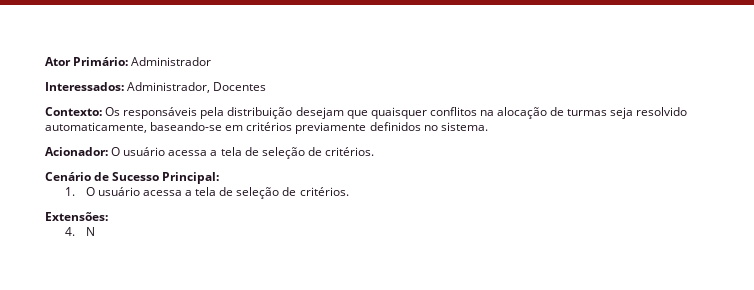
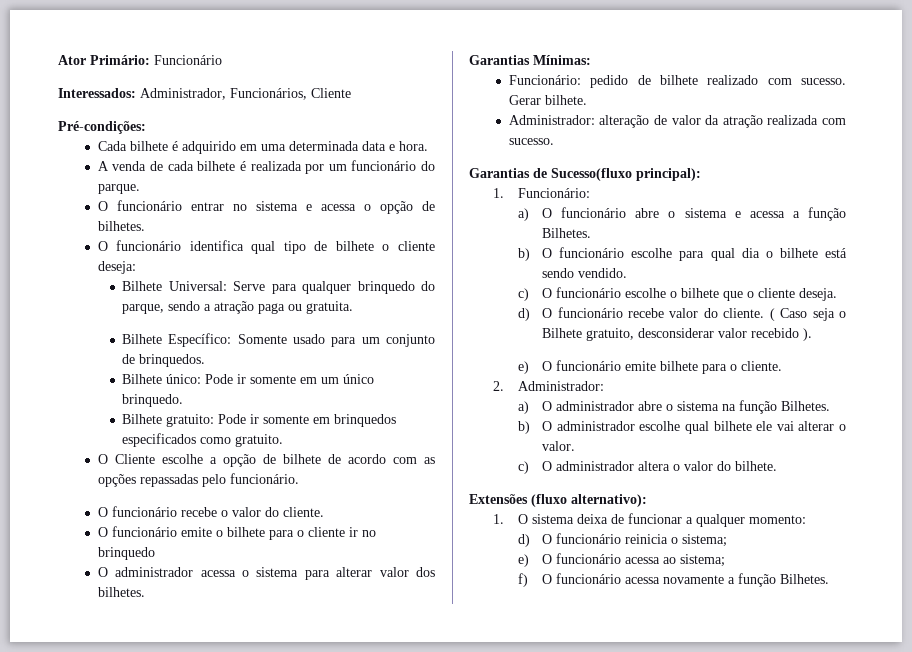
[131,57,212,66] Administrador -> [154,55,222,65] Funcionário
[213,82,267,91] [45,107,688,119] [45,122,488,134] [45,147,374,159] [45,172,220,184] [65,187,349,199] [45,212,108,221] [65,227,95,236] Docentes // Contexto: Os responsáveis pela distribuição desejam que quaisquer conflitos na alocação de turmas seja resolvido automaticamente, baseando-se em critérios previamente definidos no sistema. // Acionador: O usuário acessa a tela de seleção de critérios. // Cenário de Sucesso Principal: // 1. O usuário acessa a tela de seleção de critérios. // Extensões: // 4. N -> [230,88,351,100] [58,121,146,134] [97,141,428,154] [97,160,436,174] [97,184,140,194] [97,200,436,214] [97,221,145,231] [97,240,435,254] [97,261,136,274] [122,281,435,294] [122,301,354,314] [122,333,435,347] [122,354,206,367] [122,374,375,384] [122,394,184,407] [122,414,397,427] [122,433,284,447] [97,454,435,467] [97,473,299,487] [97,506,324,517] [97,526,376,540] [97,547,155,560] [97,567,435,580] [97,587,145,597] [469,55,591,65] [508,75,846,88] [508,95,587,105] [508,115,846,128] [508,138,554,145] [469,168,701,181] [493,188,590,198] [517,207,846,221] [542,228,592,238] [517,247,847,261] [542,268,628,278] [517,287,838,301] [517,307,846,321] [542,328,813,341] [517,360,783,374] [493,381,604,391] [517,400,831,414] [517,421,846,434] [542,441,576,451] [517,461,778,474] [469,494,647,507] [493,513,806,527] [517,533,728,547] [517,553,726,567] [517,573,830,587] Funcionários, Cliente // Pré-condições: // Cada bilhete é adquirido em uma determinada data e hora. // A venda de cada bilhete é realizada por um funcionário do parque. // O funcionário entrar no sistema e acessa o opção de bilhetes. // O funcionário identifica qual tipo de bilhete o cliente deseja: // Bilhete Universal: Serve para qualquer brinquedo do parque, sendo a atração paga ou gratuita. // Bilhete Específico: Somente usado para um conjunto de brinquedos. // Bilhete único: Pode ir somente em um único brinquedo. // Bilhete gratuito: Pode ir somente em brinquedos especificados como gratuito. // O Cliente escolhe a opção de bilhete de acordo com as opções repassadas pelo funcionário. // O funcionário recebe o valor do cliente. // O funcionário emite o bilhete para o cliente ir no brinquedo // O administrador acessa o sistema para alterar valor dos bilhetes. // Garantias Mínimas: // Funcionário: pedido de bilhete realizado com sucesso. Gerar bilhete. // Administrador: alteração de valor da atração realizada com sucesso. // Garantias de Sucesso(fluxo principal): // 1. Funcionário: // a) O funcionário abre o sistema e acessa a função Bilhetes. // b) O funcionário escolhe para qual dia o bilhete está sendo vendido. // c) O funcionário escolhe o bilhete que o cliente deseja. // d) O funcionário recebe valor do cliente. ( Caso seja o Bilhete gratuito, desconsiderar valor recebido ). // e) O funcionário emite bilhete para o cliente. // 2. Administrador: // a) O administrador abre o sistema na função Bilhetes. // b) O administrador escolhe qual bilhete ele vai alterar o valor. // c) O administrador altera o valor do bilhete. // Extensões (fluxo alternativo): // 1. O sistema deixa de funcionar a qualquer momento: // d) O funcionário reinicia o sistema; // e) O funcionário acessa ao sistema; // f) O funcionário acessa novamente a função Bilhetes.

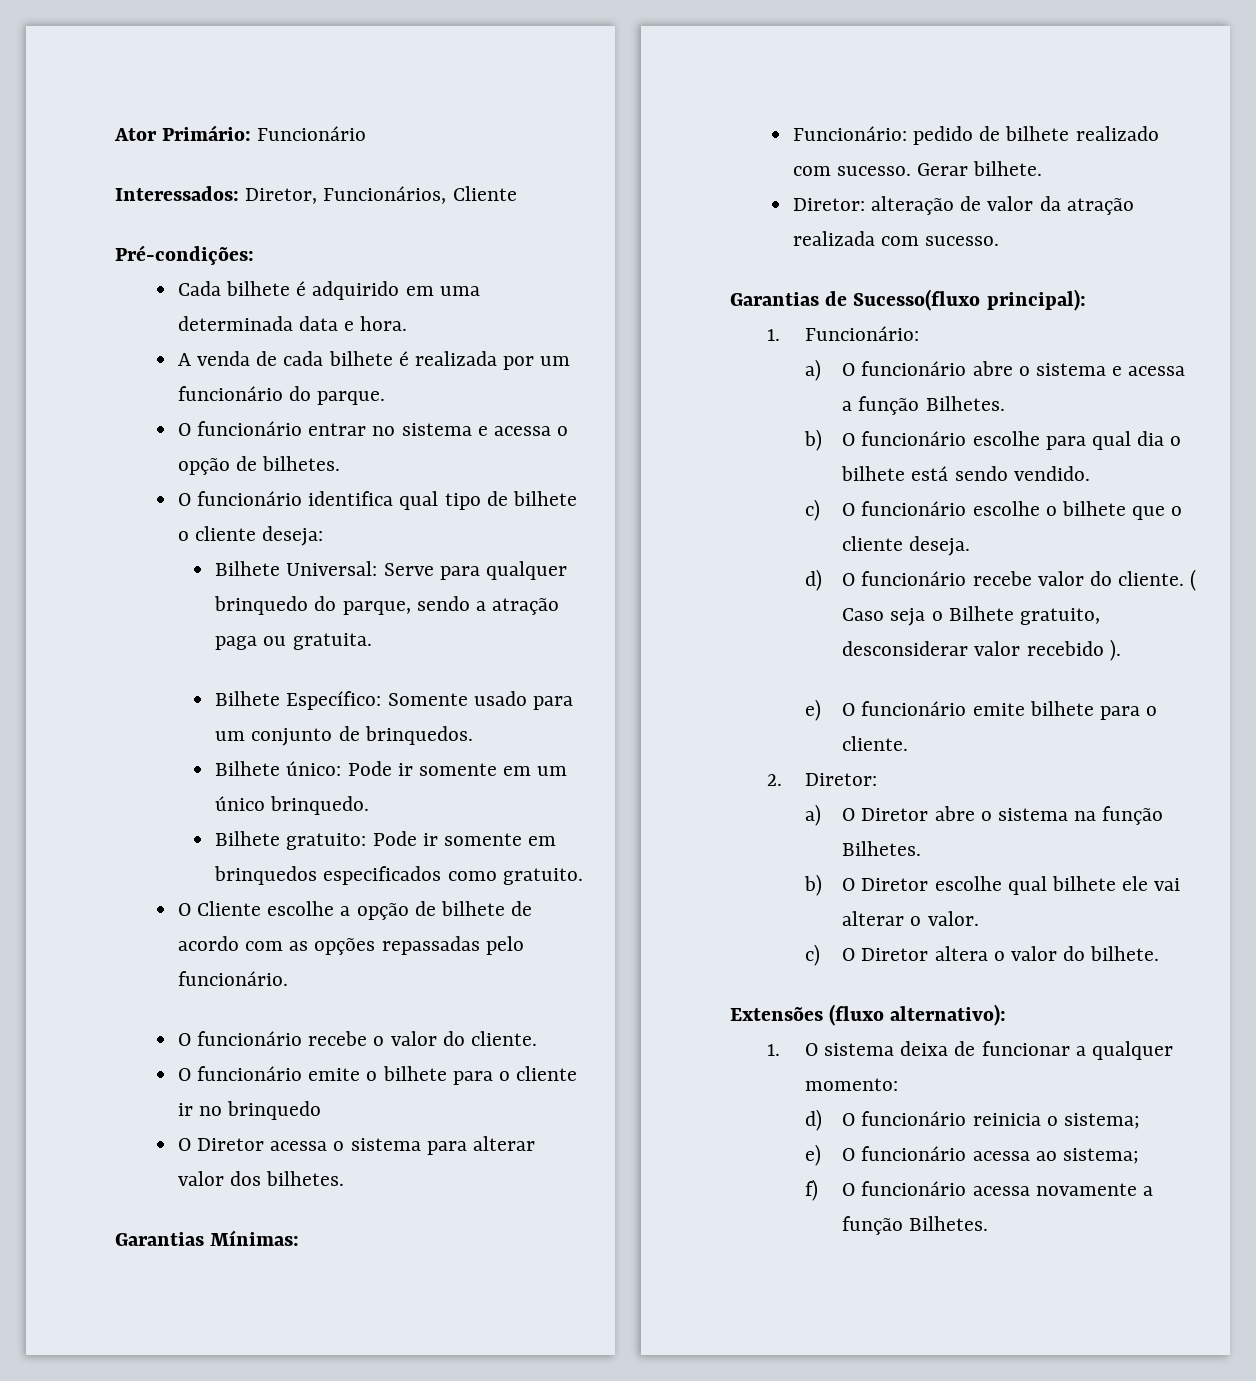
[140,88,226,100] Administrador, -> [245,188,318,204] Diretor,
[115,567,194,577] administrador -> [196,1138,264,1151] Diretor
[508,115,595,125] Administrador: -> [792,198,865,211] Diretor:
[517,381,604,391] [517,401,635,414] Administrador: // a) O administrador -> [804,773,877,786] [804,804,929,826] Diretor: // a) O Diretor
[556,421,635,431] administrador -> [861,878,929,891] Diretor
[556,461,635,471] administrador -> [861,948,929,961] Diretor

